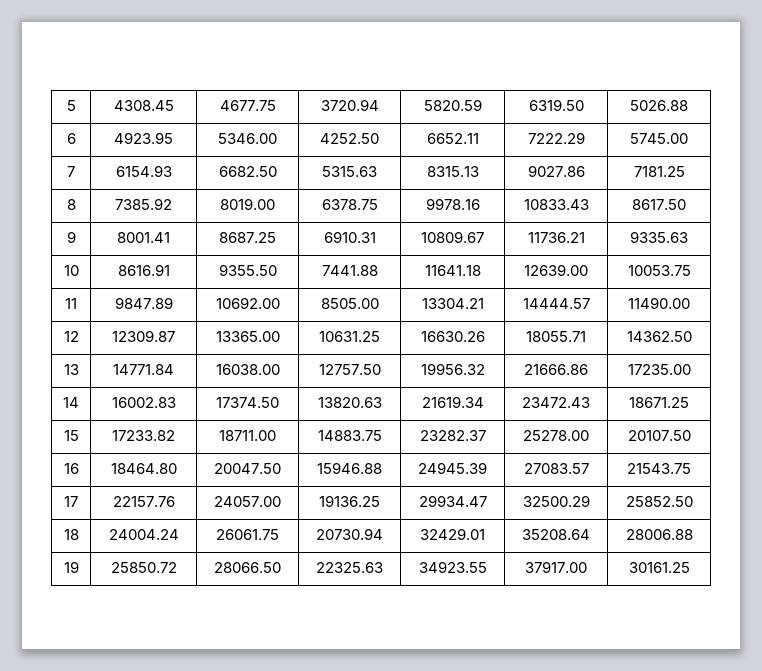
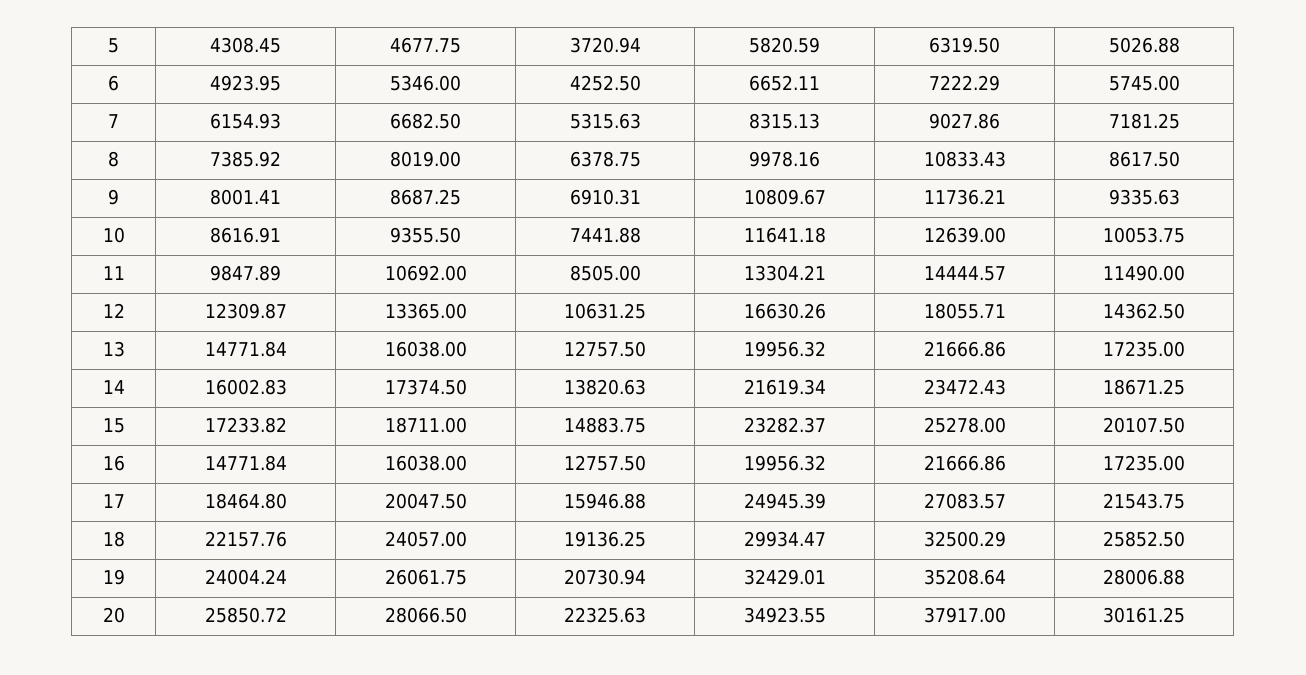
(79, 468) none -> [204,455,287,471] [384,455,467,471] [564,455,646,471] [743,455,826,471] [923,455,1006,471] [1103,455,1185,471] [102,494,125,508] | 14771.84 | 16038.00 | 12757.50 | 19956.32 | 21666.86 | 17235.00 // 17
[64,496,78,507] 17 -> [102,531,125,547] 18
[63,529,79,540] 18 -> [102,569,125,585] 19
[63,561,79,573] 19 -> [102,607,125,623] 20

